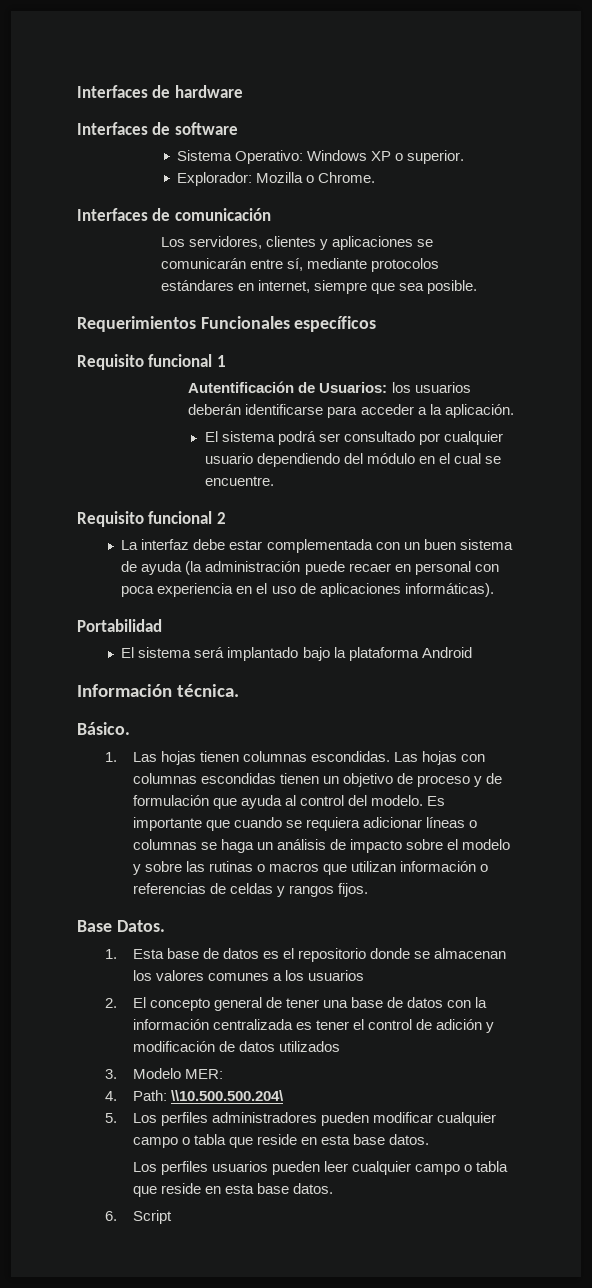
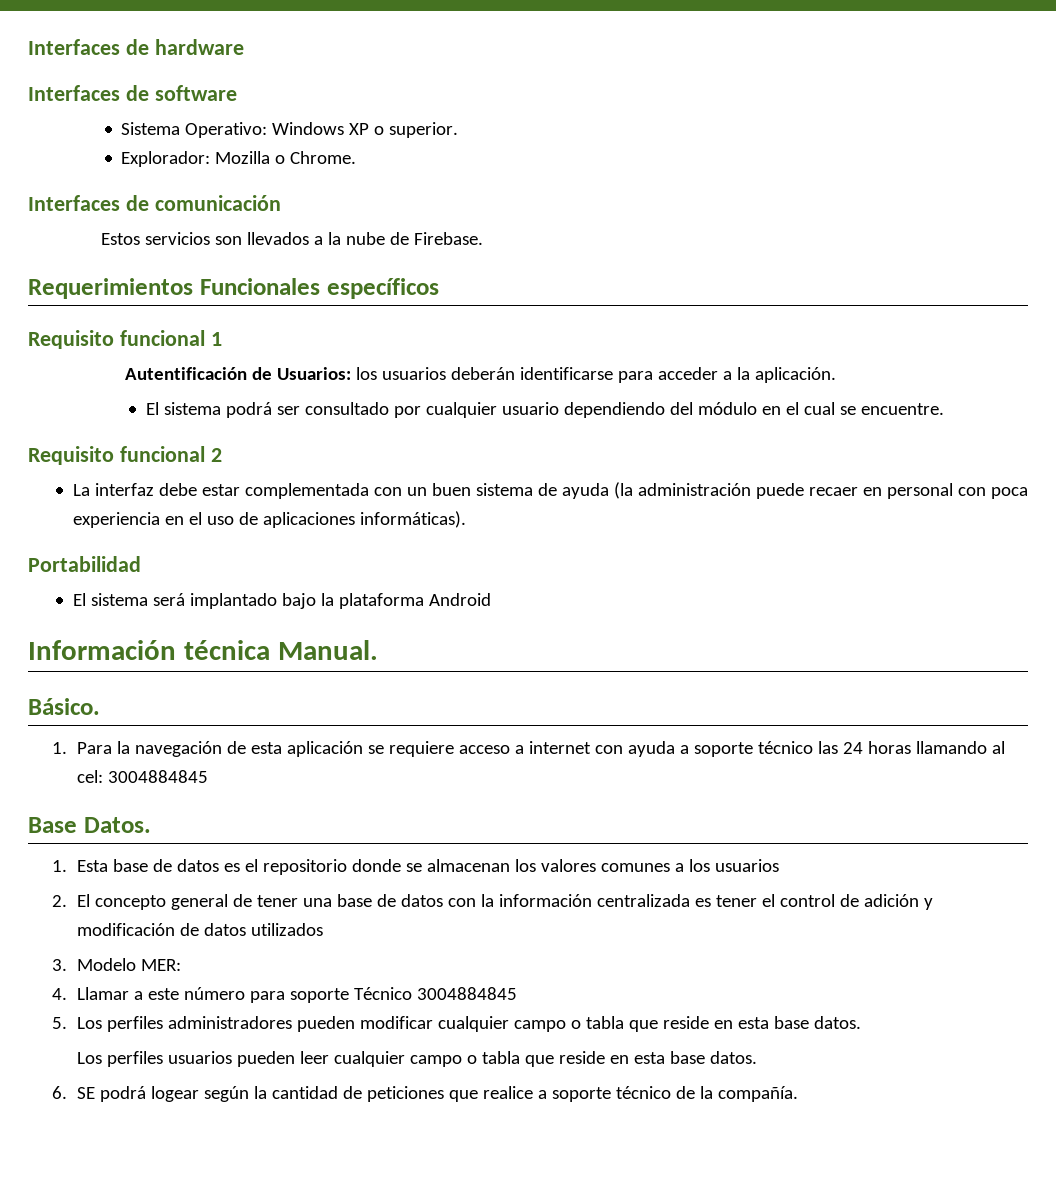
[160,236,433,250] [160,258,439,272] [160,280,477,294] Los servidores, clientes y aplicaciones se comunicarán entre sí, mediante protocolos estándares en internet, siempre que sea posible. -> [100,232,483,245] Estos servicios son llevados a la nube de Firebase.
[176,684,239,697] técnica. -> [183,640,378,660] técnica Manual.
[132,751,486,765] [132,773,503,787] [132,795,446,809] [132,817,478,831] [132,839,511,853] [132,861,489,875] [132,883,368,897] Las hojas tienen columnas escondidas. Las hojas con columnas escondidas tienen un objetivo de proceso y de formulación que ayuda al control del modelo. Es importante que cuando se requiera adicionar líneas o columnas se haga un análisis de impacto sobre el modelo y sobre las rutinas o macros que utilizan información o referencias de celdas y rangos fijos. -> [76,741,1005,757] [76,770,208,783] Para la navegación de esta aplicación se requiere acceso a internet con ayuda a soporte técnico las 24 horas llamando al cel: 3004884845
[132,1090,284,1101] Path: \\10.500.500.204\ -> [76,987,517,1003] Llamar a este número para soporte Técnico 3004884845
[132,1210,172,1224] Script -> [76,1086,798,1102] SE podrá logear según la cantidad de peticiones que realice a soporte técnico de la compañía.

